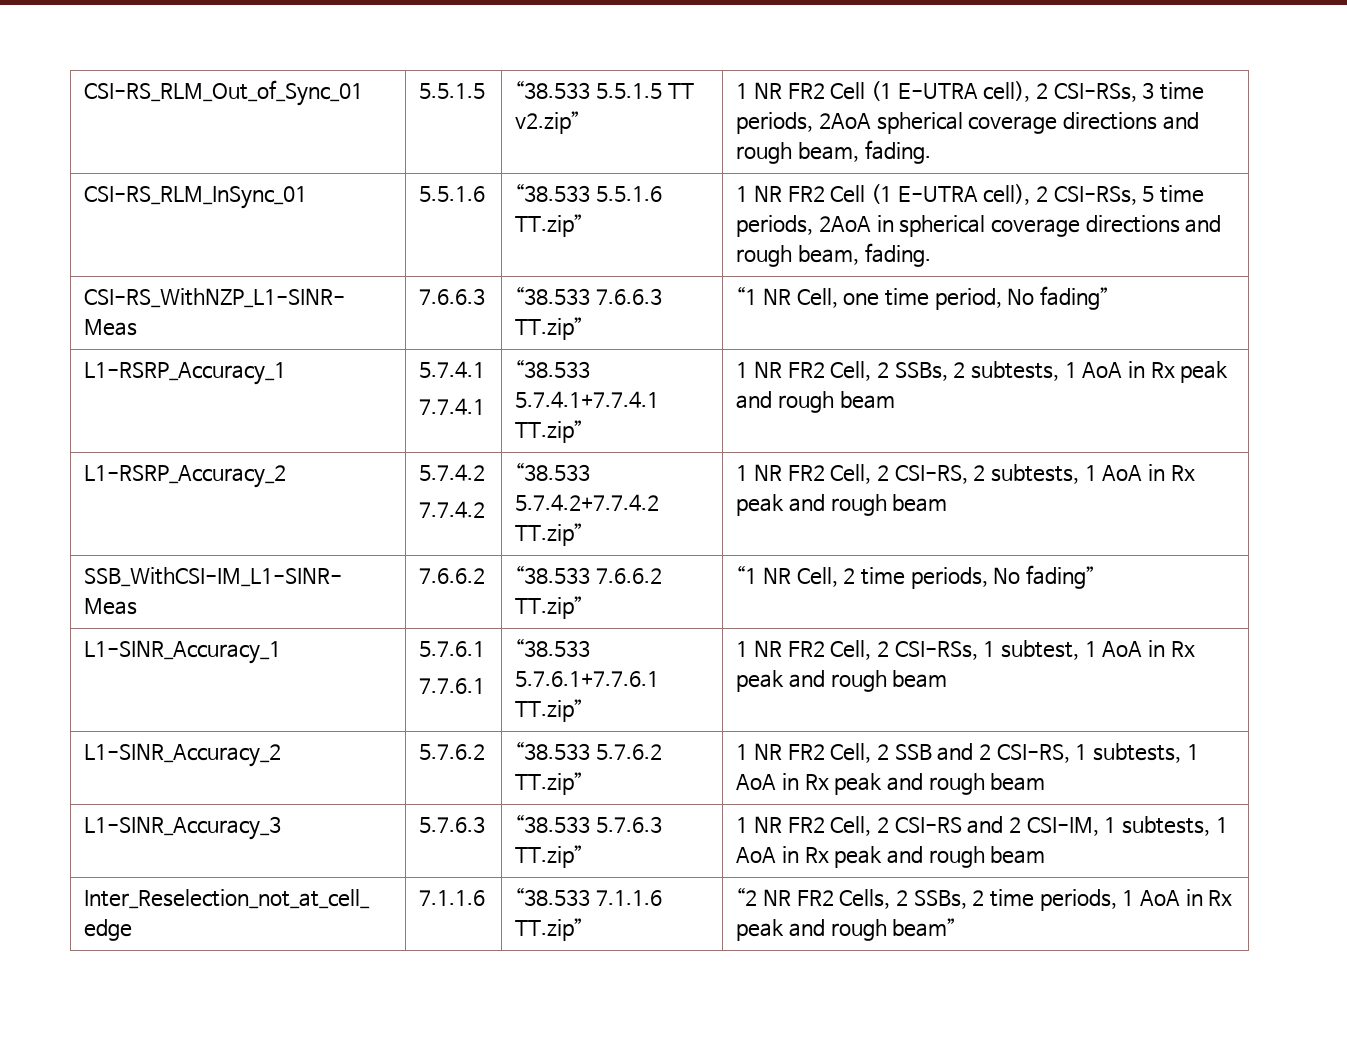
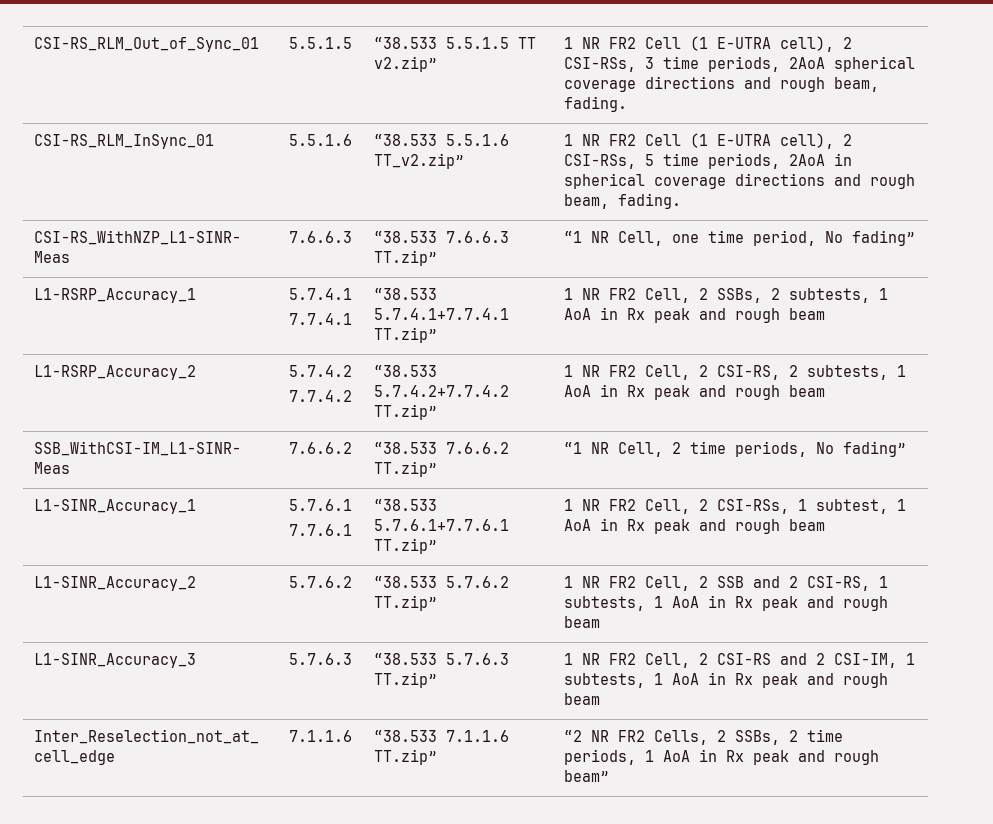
[515,214,584,237] TT.zip” -> [373,153,464,169] TT_v2.zip”

